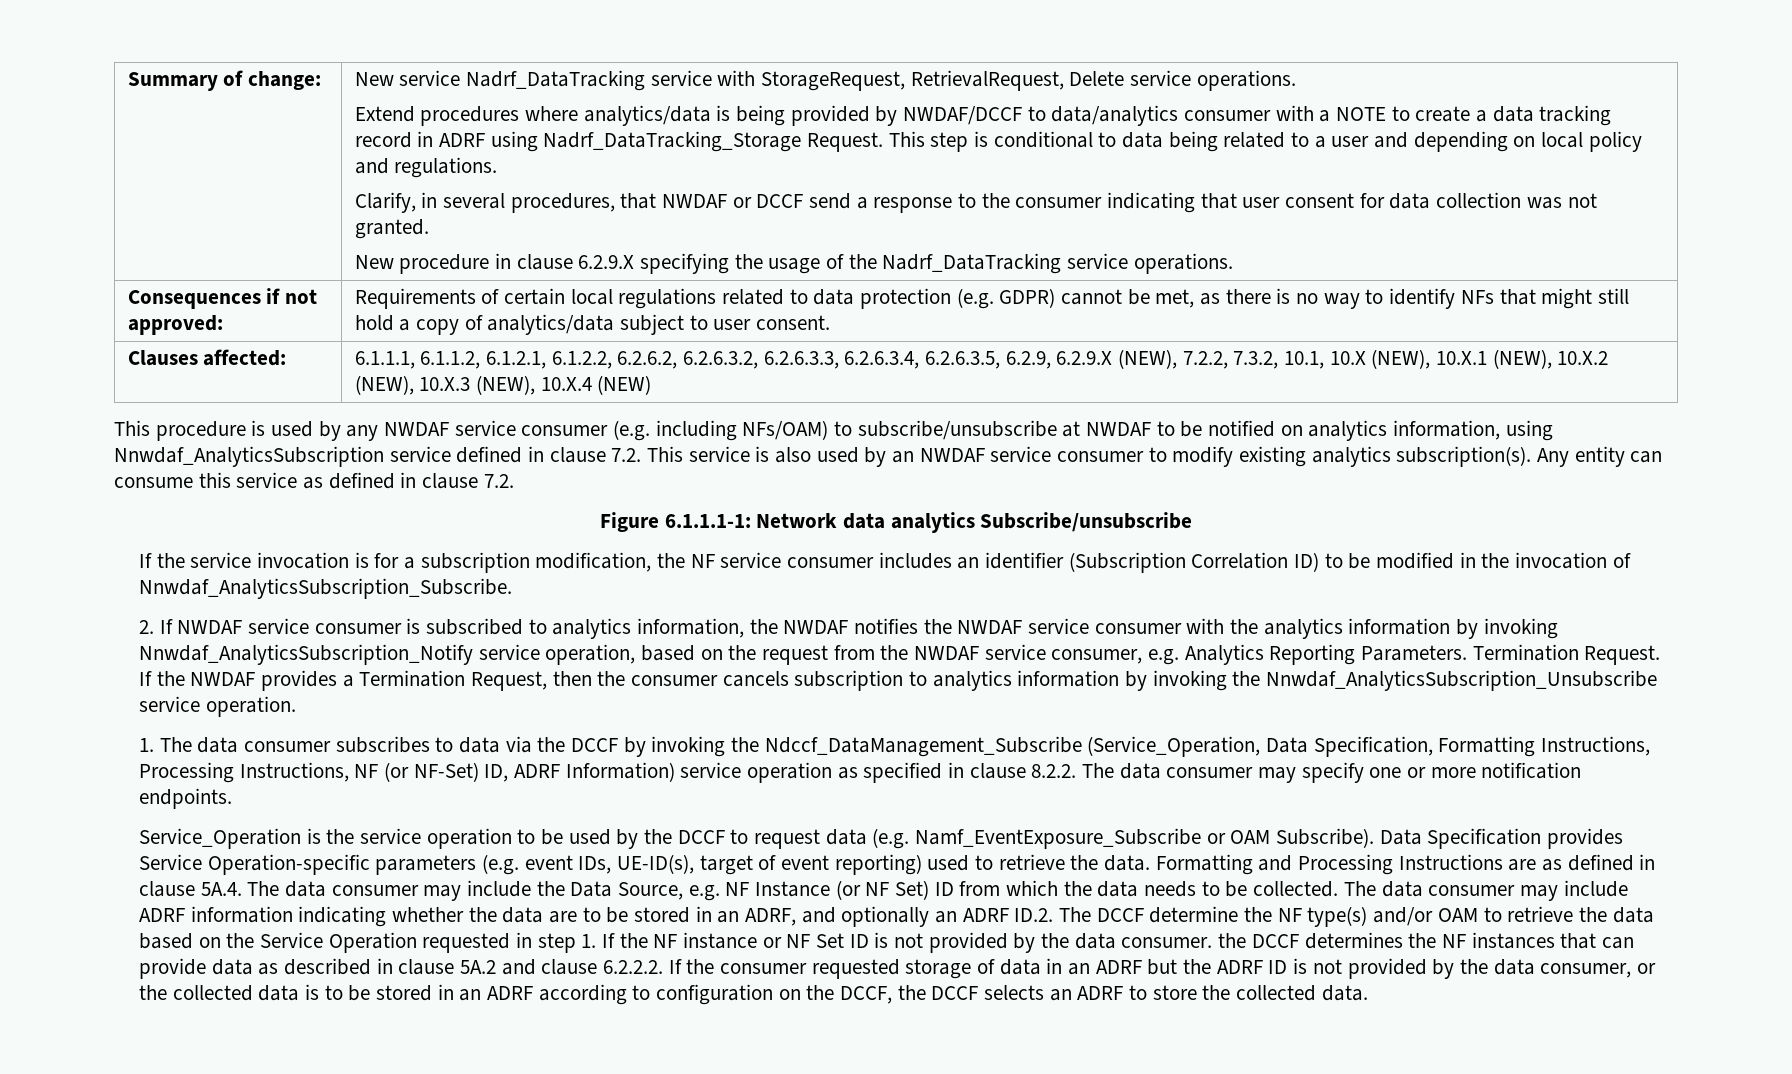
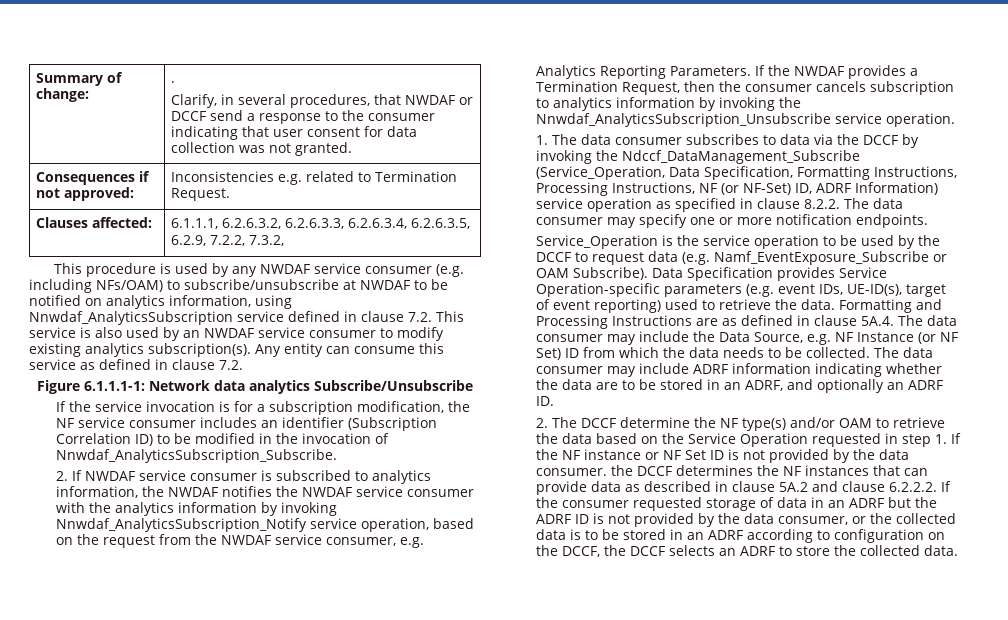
[354,70,1296,91] [354,105,1612,126] [354,131,1642,152] [354,157,498,178] New service Nadrf_DataTracking service with StorageRequest, RetrievalRequest, Delete service operations. // Extend procedures where analytics/data is being provided by NWDAF/DCCF to data/analytics consumer with a NOTE to create a data tracking record in ADRF using Nadrf_DataTracking_Storage Request. This step is conditional to data being related to a user and depending on local policy and regulations. -> [171,81,176,83] .
[354,253,1233,274] [127,288,318,309] [127,315,223,335] [354,288,1629,309] [354,314,831,335] // New procedure in clause 6.2.9.X specifying the usage of the Nadrf_DataTracking service operations. // Consequences if not approved: | Requirements of certain local regulations related to data protection (e.g. GDPR) cannot be met, as there is no way to identify NFs that might still hold a copy of analytics/data subject to user consent. -> [36,171,151,185] [36,187,135,201] [171,171,458,185] [171,188,231,201] // Consequences if not approved: | Inconsistencies e.g. related to Termination Request.
[420,351,678,369] 6.1.1.2, 6.1.2.1, 6.1.2.2, 6.2.6.2, -> (219, 223) none
[1056,349,1178,369] 6.2.9.X (NEW), -> (207, 240) none
[1284,349,1609,369] [354,375,652,395] 10.1, 10.X (NEW), 10.X.1 (NEW), 10.X.2 (NEW), 10.X.3 (NEW), 10.X.4 (NEW) -> (285, 240) none
[980,512,1193,532] Subscribe/unsubscribe -> [314,380,473,391] Subscribe/Unsubscribe
[1472,644,1661,665] Termination Request. -> (751, 71) none
[1014,908,1054,922] ID.2. -> [535,396,554,406] [535,418,548,428] ID. // 2.

